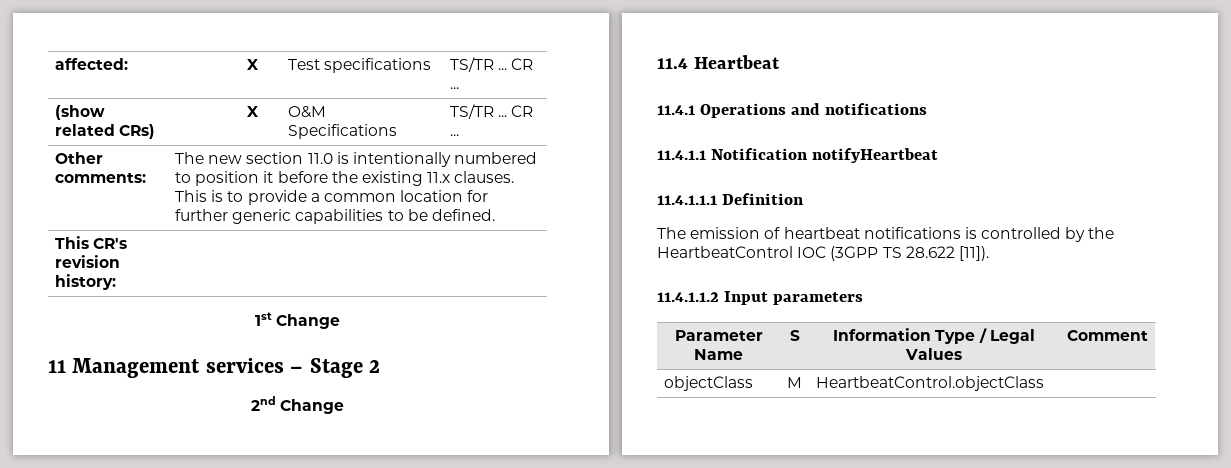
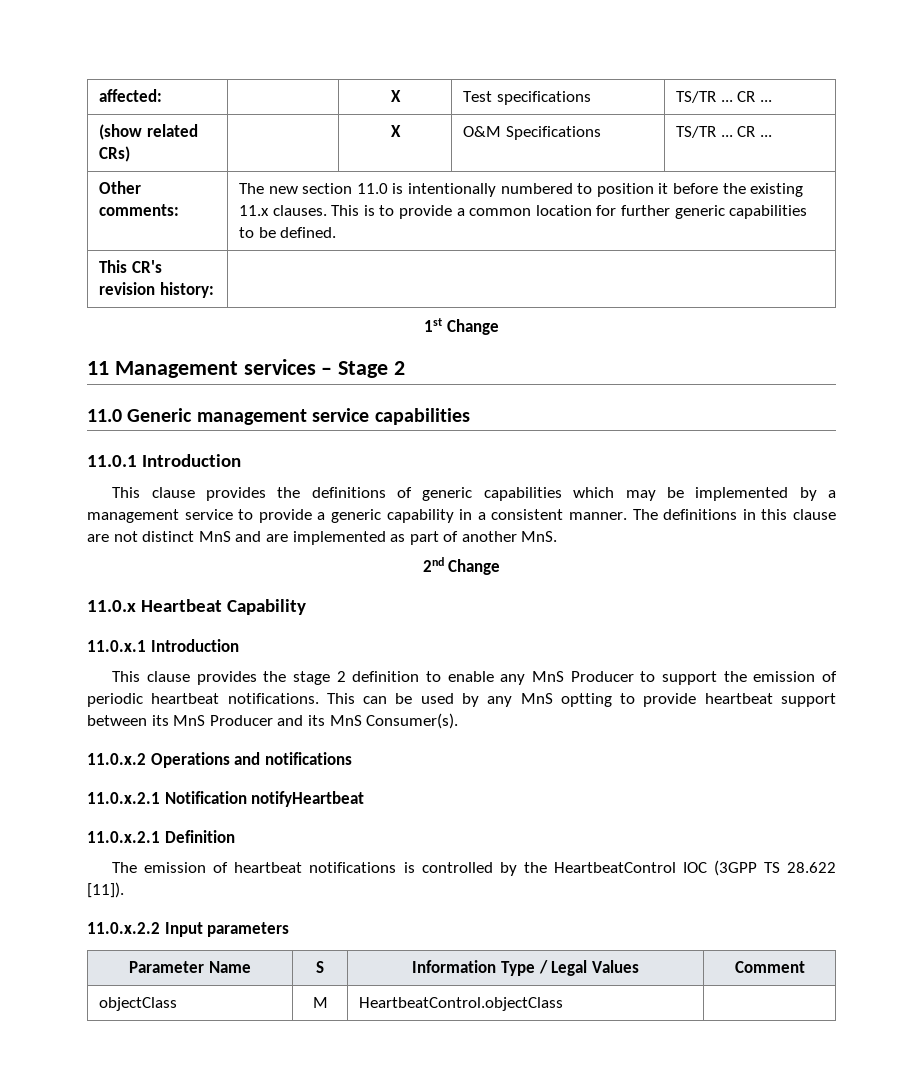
(381, 366) none -> [87,408,470,425] [87,454,241,467] [112,487,836,501] [87,509,837,523] [87,531,558,545] // 11.0 Generic management service capabilities // 11.0.1 Introduction // This clause provides the definitions of generic capabilities which may be implemented by a management service to provide a generic capability in a consistent manner. The definitions in this clause are not distinct MnS and are implemented as part of another MnS.
[657,58,688,69] 11.4 -> [87,600,136,612] 11.0.x
[657,105,695,115] // 11.4.1 -> [226,599,306,615] [87,639,239,652] [112,671,837,685] [87,693,837,707] [87,713,459,729] [87,753,146,765] Capability // 11.0.x.1 Introduction // This clause provides the stage 2 definition to enable any MnS Producer to support the emission of periodic heartbeat notifications. This can be used by any MnS optting to provide heartbeat support between its MnS Producer and its MnS Consumer(s). // 11.0.x.2
[657,150,706,160] 11.4.1.1 -> [87,792,160,804] 11.0.x.2.1
[657,195,717,205] 11.4.1.1.1 -> [87,831,160,843] 11.0.x.2.1
[657,292,719,302] 11.4.1.1.2 -> [87,922,160,934] 11.0.x.2.2

